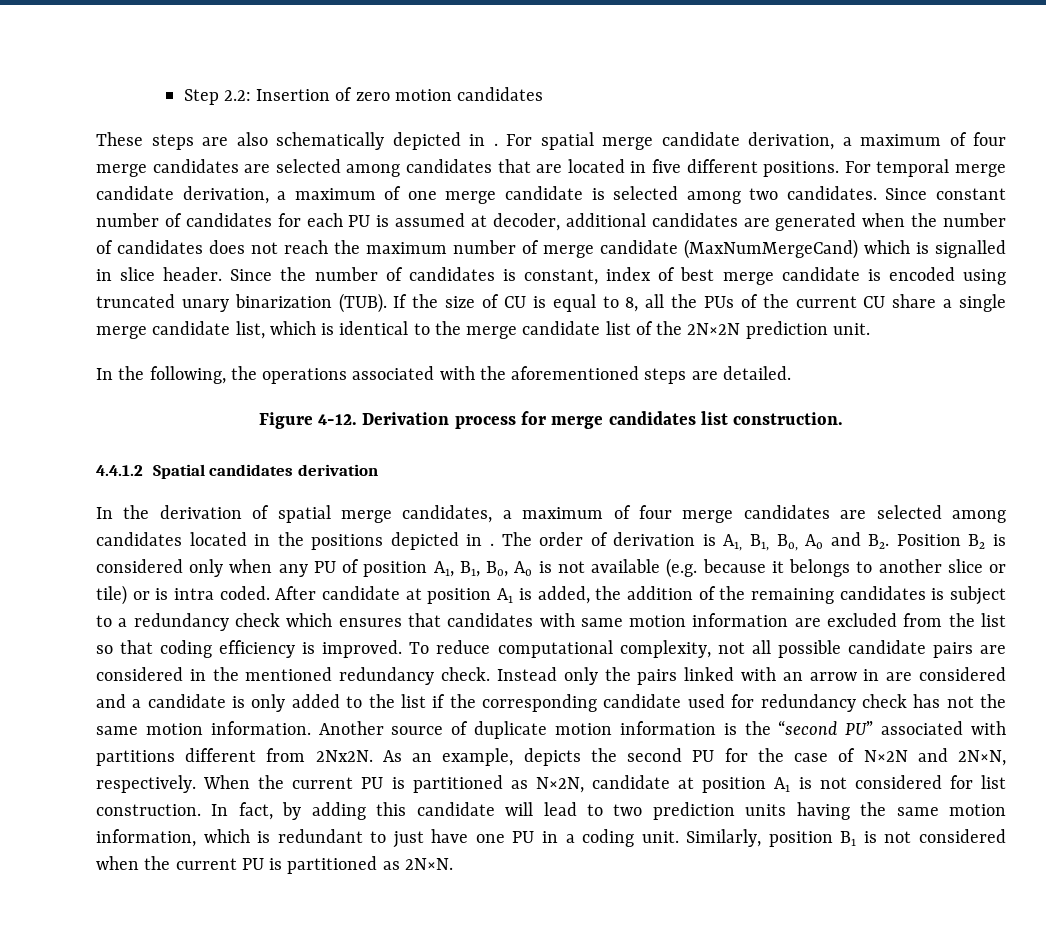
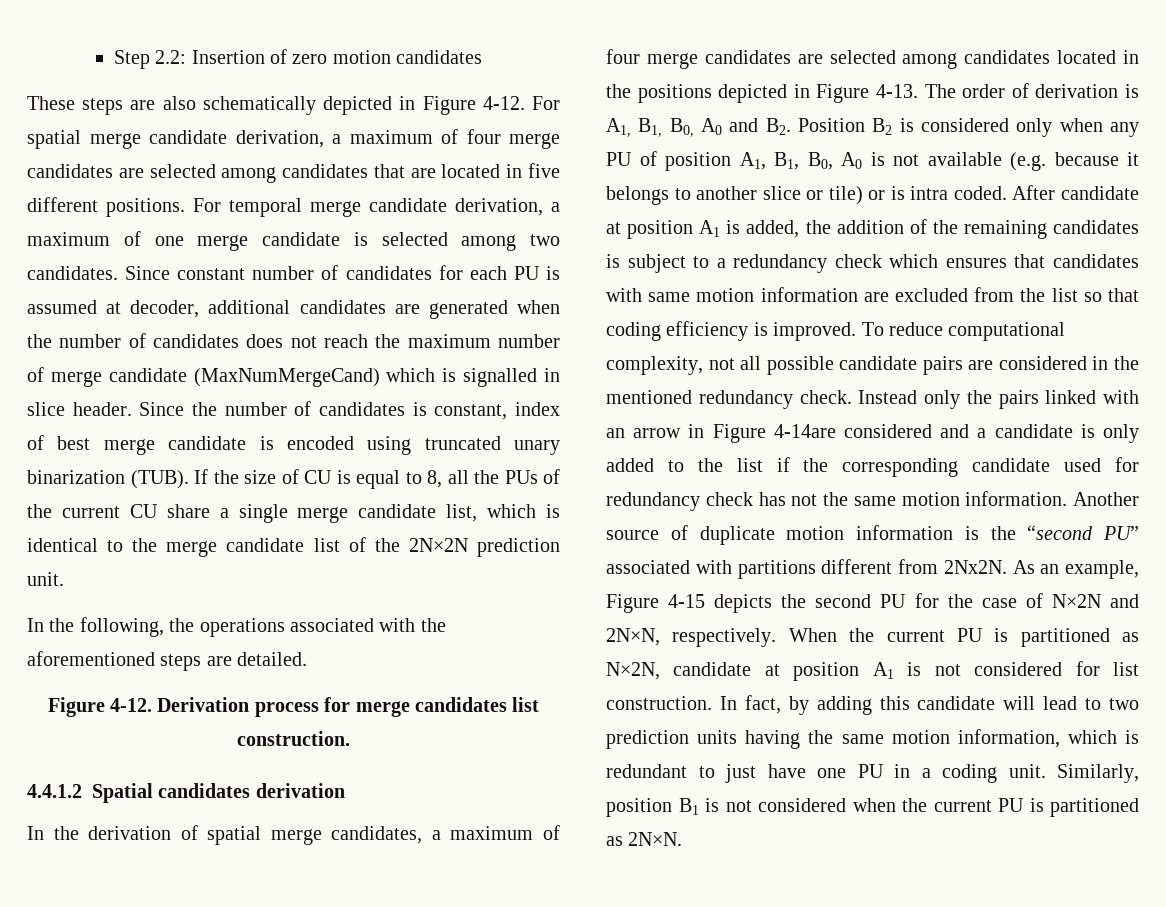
[493,143,498,146] . -> [422,96,525,115] Figure 4-12.
[489,543,494,546] . -> [816,84,918,103] Figure 4-13.
[886,672,913,681] are -> [712,424,836,443] Figure 4-14are
(514, 757) none -> [606,594,706,613] Figure 4-15

